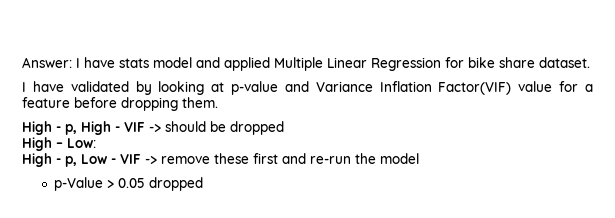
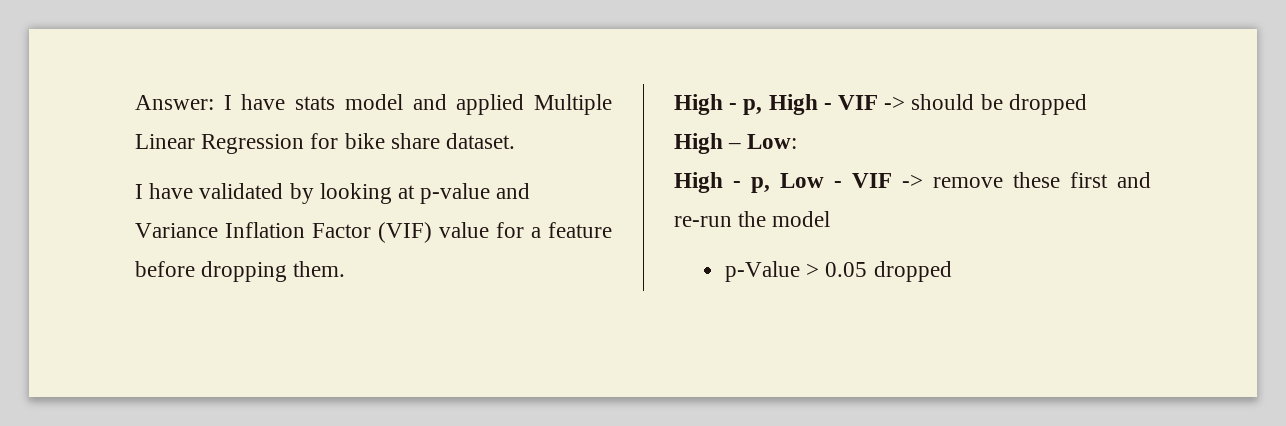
[438,82,512,95] Factor(VIF) -> [312,222,432,243] Factor (VIF)

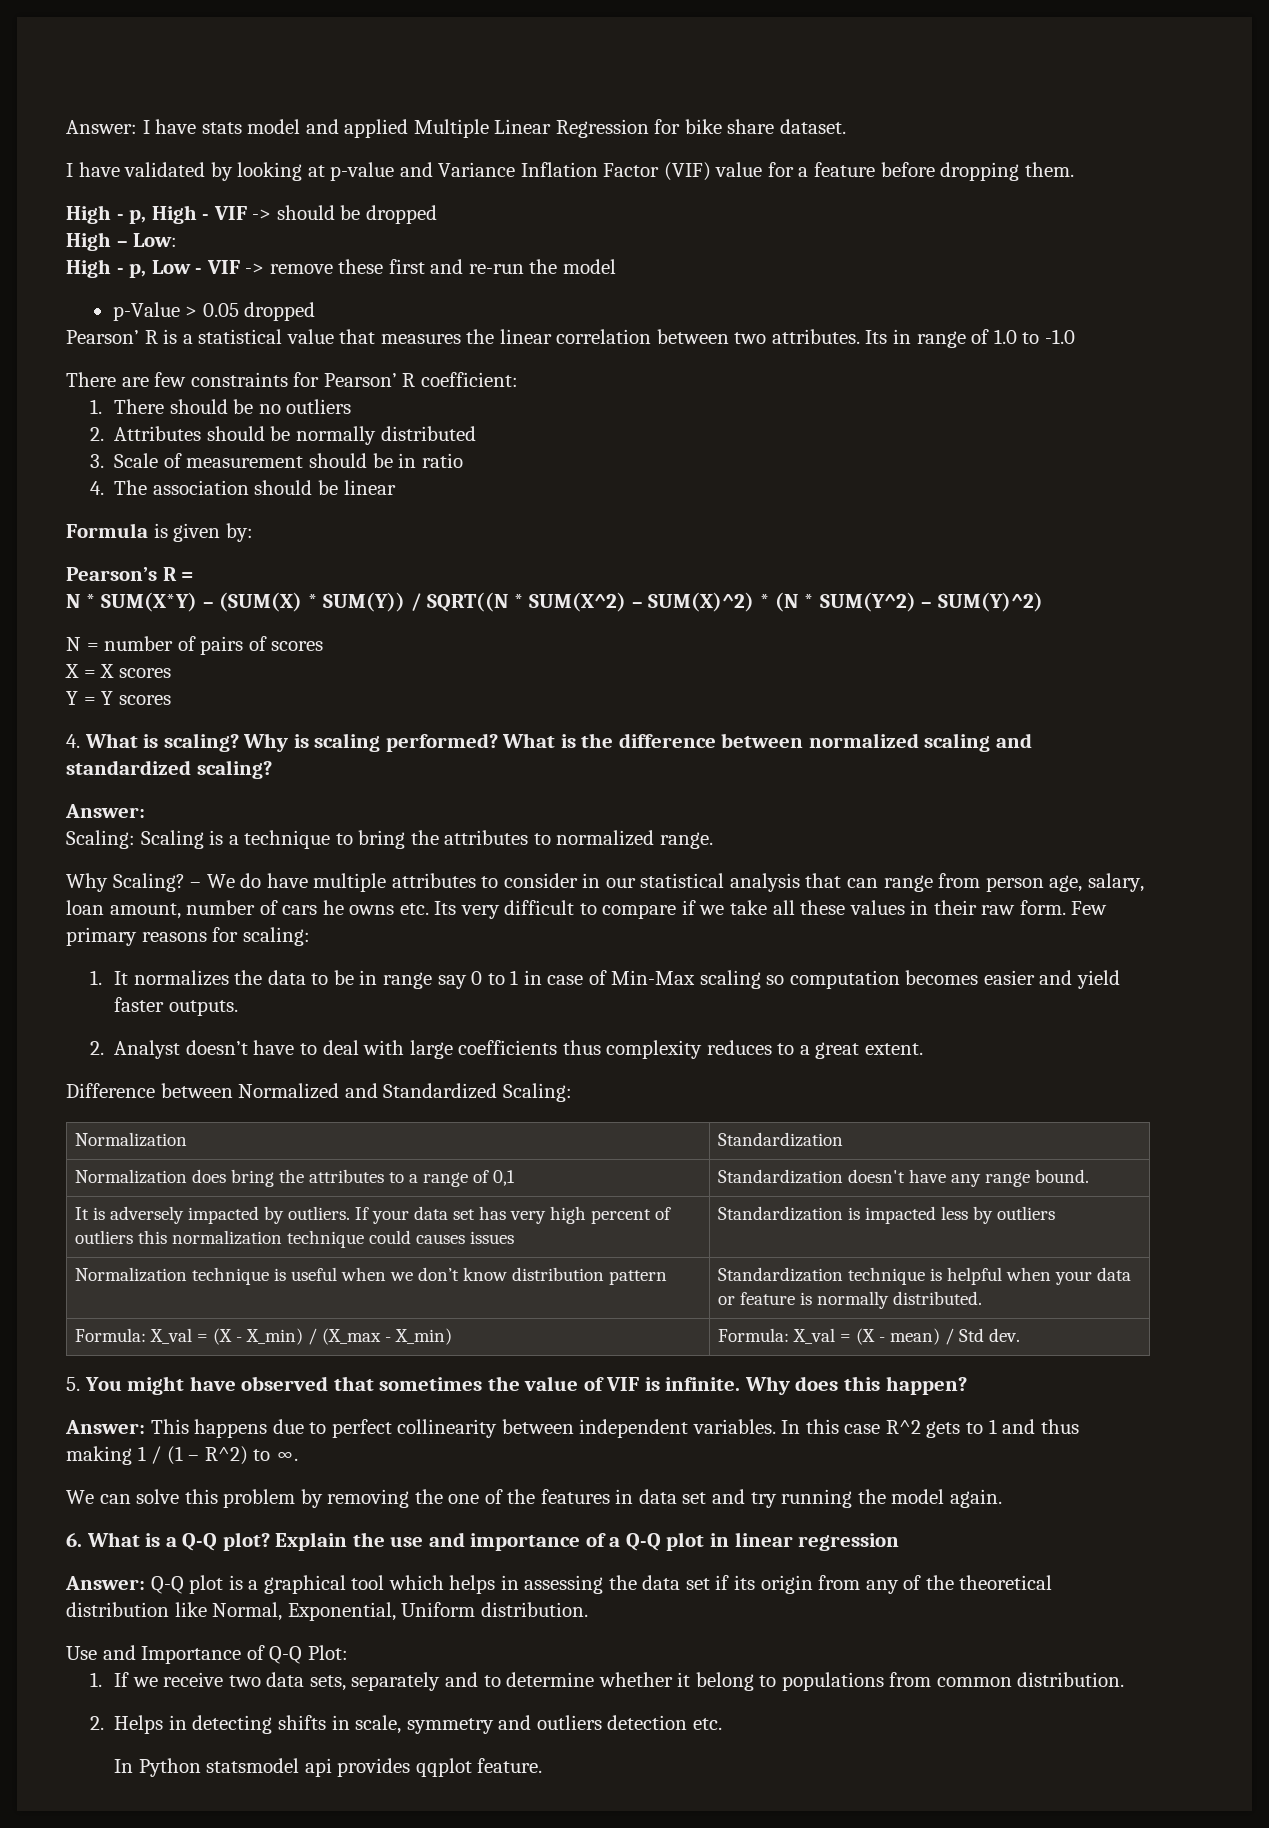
(952, 271) none -> [66,329,1075,348] [66,372,518,387] [90,399,352,414] [90,426,476,445] [90,453,463,468] [90,480,396,495] [66,523,253,542] [66,567,194,581] [66,592,1043,612] [66,636,324,655] [65,664,171,678] [66,691,171,705] [66,733,1033,752] [66,760,272,779] [65,804,145,818] [66,830,713,849] [66,873,1144,892] [66,900,1108,919] [66,927,310,946] [90,970,1120,989] [114,997,238,1016] [90,1040,923,1059] [66,1083,572,1102] [75,1132,188,1147] [718,1132,844,1147] [75,1169,516,1187] [718,1169,1090,1187] [75,1206,672,1224] [75,1230,515,1248] [718,1206,1056,1224] [75,1267,668,1285] [718,1267,1132,1285] [718,1291,983,1309] [75,1328,453,1345] [718,1328,1021,1345] [66,1376,967,1395] [65,1419,1079,1438] [66,1446,298,1465] [66,1489,1002,1508] [66,1532,900,1551] [65,1575,1053,1594] [66,1602,588,1621] [66,1645,348,1664] [90,1672,1125,1691] [90,1715,722,1734] [114,1758,543,1777] // Pearson’ R is a statistical value that measures the linear correlation between two attributes. Its in range of 1.0 to -1.0 // There are few constraints for Pearson’ R coefficient: // 1. There should be no outliers // 2. Attributes should be normally distributed // 3. Scale of measurement should be in ratio // 4. The association should be linear // Formula is given by: // Pearson’s R = // N * SUM(X*Y) – (SUM(X) * SUM(Y)) / SQRT((N * SUM(X^2) – SUM(X)^2) * (N * SUM(Y^2) – SUM(Y)^2) // N = number of pairs of scores // X = X scores // Y = Y scores // 4. What is scaling? Why is scaling performed? What is the difference between normalized scaling and standardized scaling? // Answer: // Scaling: Scaling is a technique to bring the attributes to normalized range. // Why Scaling? – We do have multiple attributes to consider in our statistical analysis that can range from person age, salary, loan amount, number of cars he owns etc. Its very difficult to compare if we take all these values in their raw form. Few primary reasons for scaling: // 1. It normalizes the data to be in range say 0 to 1 in case of Min-Max scaling so computation becomes easier and yield faster outputs. // 2. Analyst doesn’t have to deal with large coefficients thus complexity reduces to a great extent. // Difference between Normalized and Standardized Scaling: // Normalization | Standardization // Normalization does bring the attributes to a range of 0,1 | Standardization doesn't have any range bound. // It is adversely impacted by outliers. If your data set has very high percent of outliers this normalization technique could causes issues | Standardization is impacted less by outliers // Normalization technique is useful when we don’t know distribution pattern | Standardization technique is helpful when your data or feature is normally distributed. // Formula: X_val = (X - X_min) / (X_max - X_min) | Formula: X_val = (X - mean) / Std dev. // 5. You might have observed that sometimes the value of VIF is infinite. Why does this happen? // Answer: This happens due to perfect collinearity between independent variables. In this case R^2 gets to 1 and thus making 1 / (1 – R^2) to ∞. // We can solve this problem by removing the one of the features in data set and try running the model again. // 6. What is a Q-Q plot? Explain the use and importance of a Q-Q plot in linear regression // Answer: Q-Q plot is a graphical tool which helps in assessing the data set if its origin from any of the theoretical distribution like Normal, Exponential, Uniform distribution. // Use and Importance of Q-Q Plot: // 1. If we receive two data sets, separately and to determine whether it belong to populations from common distribution. // 2. Helps in detecting shifts in scale, symmetry and outliers detection etc. // In Python statsmodel api provides qqplot feature.

